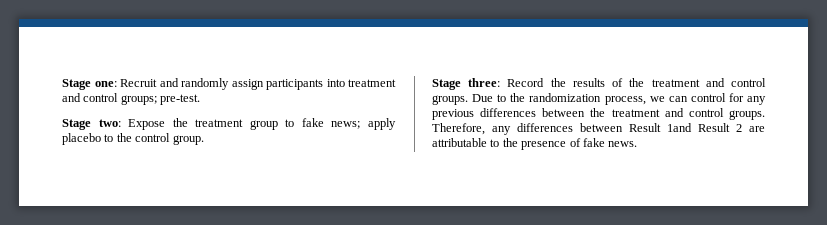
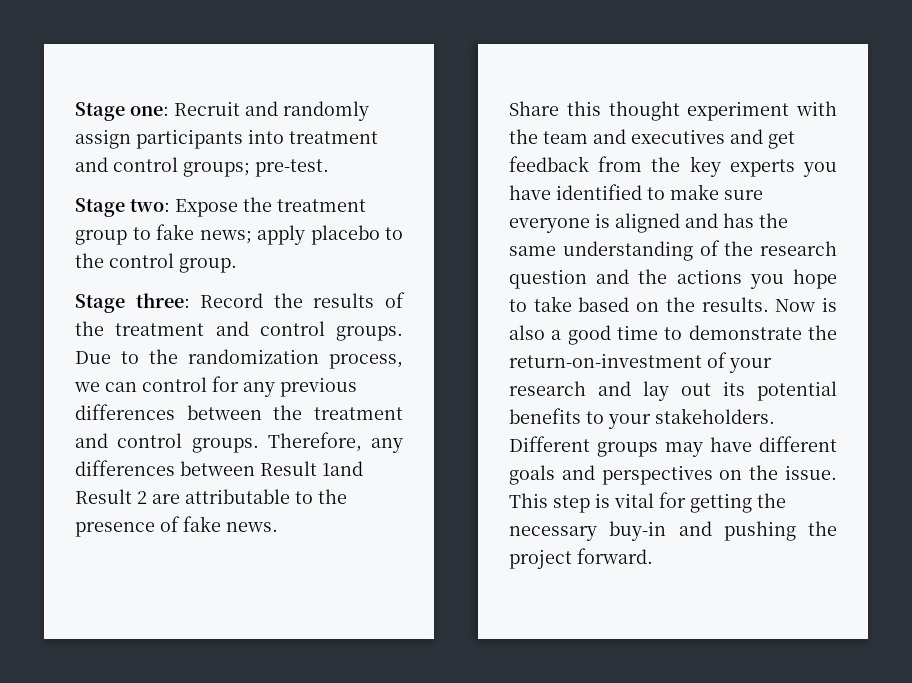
(638, 144) none -> [509,101,837,121] [509,129,795,149] [509,156,837,177] [509,184,763,200] [509,213,788,233] [509,240,837,261] [509,269,837,289] [509,296,837,312] [509,325,837,345] [509,352,772,373] [509,381,837,401] [509,408,775,429] [509,436,837,457] [509,465,837,485] [509,492,786,513] [509,521,837,541] [509,548,653,569] // Share this thought experiment with the team and executives and get feedback from the key experts you have identified to make sure everyone is aligned and has the same understanding of the research question and the actions you hope to take based on the results. Now is also a good time to demonstrate the return-on-investment of your research and lay out its potential benefits to your stakeholders. Different groups may have different goals and perspectives on the issue. This step is vital for getting the necessary buy-in and pushing the project forward.

